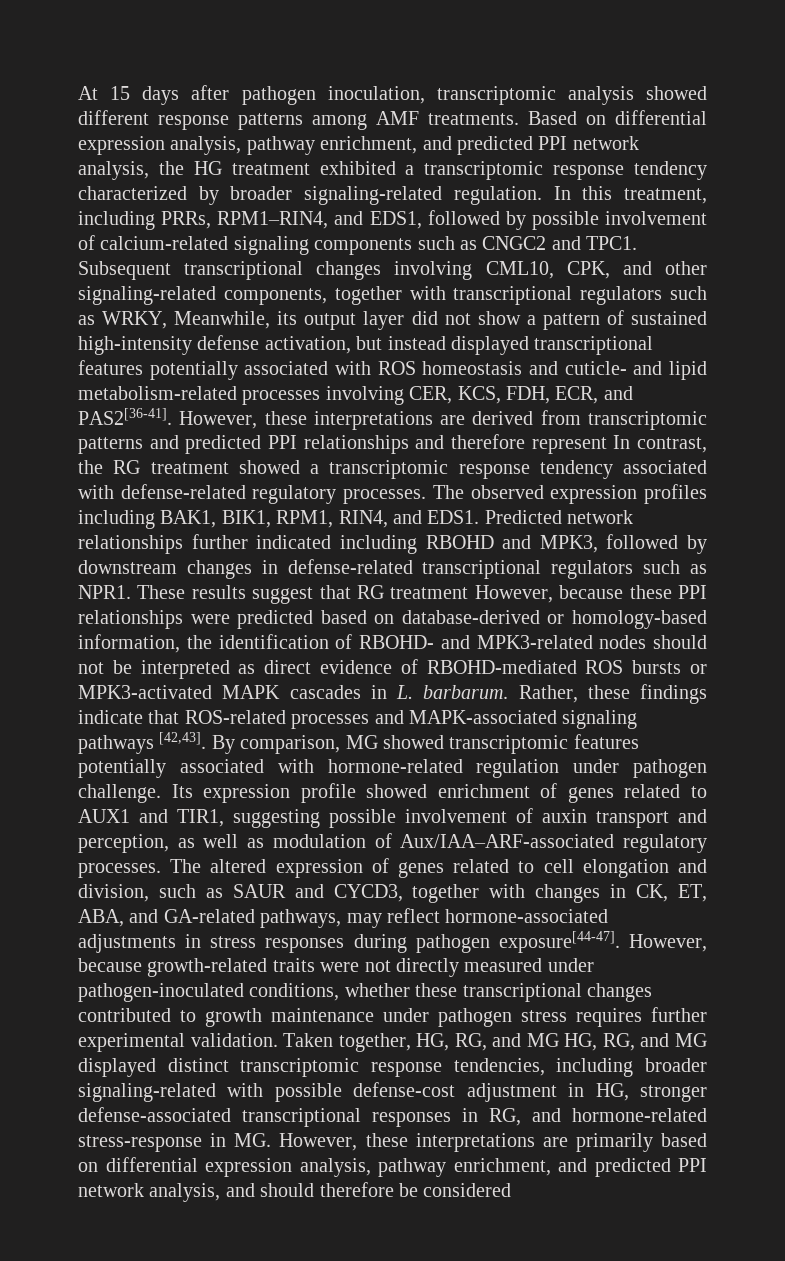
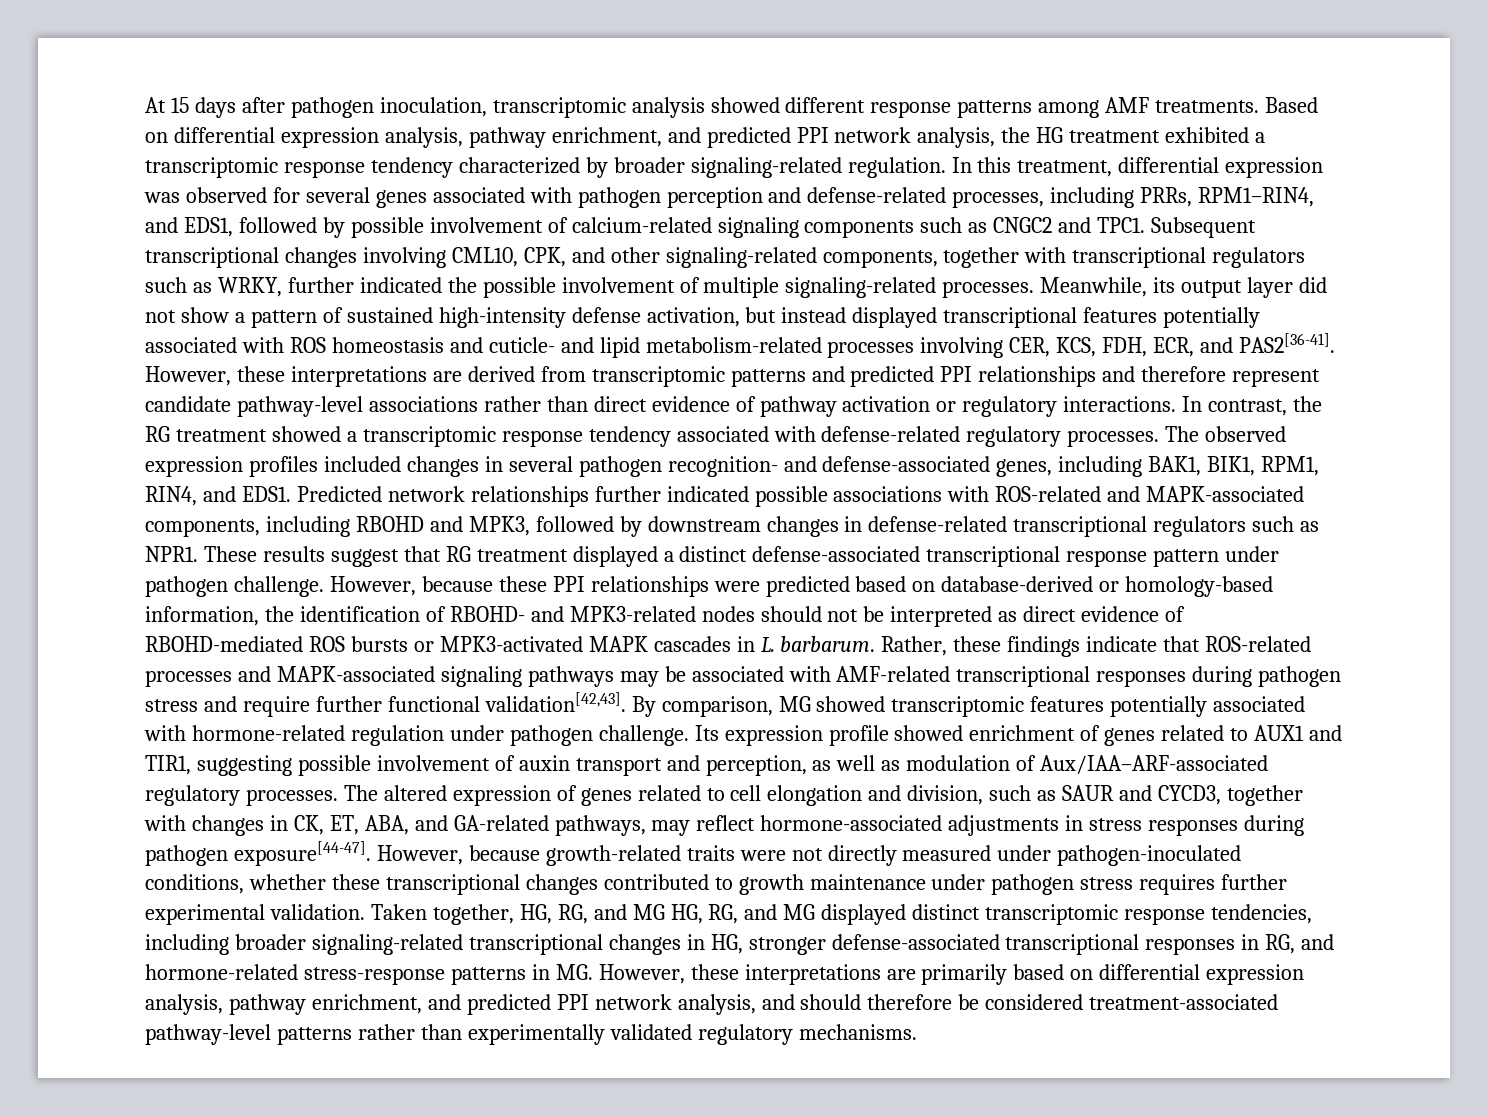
(707, 196) none -> [1118,157,1324,178] [144,187,1045,208] differential expression was observed for several genes associated with pathogen perception and defense-related processes,
(168, 320) none -> [287,277,1035,298] further indicated the possible involvement of multiple signaling-related processes.
(607, 445) none -> [145,396,1177,417] candidate pathway-level associations rather than direct evidence of pathway activation or regulatory interactions.
(707, 494) none -> [323,456,1053,477] included changes in several pathogen recognition- and defense-associated genes,
(332, 542) none -> [754,486,1305,507] [145,519,260,537] possible associations with ROS-related and MAPK-associated components,
(469, 593) none -> [572,546,1280,567] [145,576,324,597] displayed a distinct defense-associated transcriptional response pattern under pathogen challenge.
[159,732,207,749] [42,43]. -> [619,666,1342,687] [145,692,626,717] may be associated with AMF-related transcriptional responses during pathogen stress and require further functional validation[42,43].
[227,1082,557,1102] with possible defense-cost adjustment -> [468,934,681,955] transcriptional changes
(202, 1143) none -> [450,967,526,985] patterns
(512, 1190) none -> [1089,994,1279,1010] [145,1024,917,1045] treatment-associated pathway-level patterns rather than experimentally validated regulatory mechanisms.

